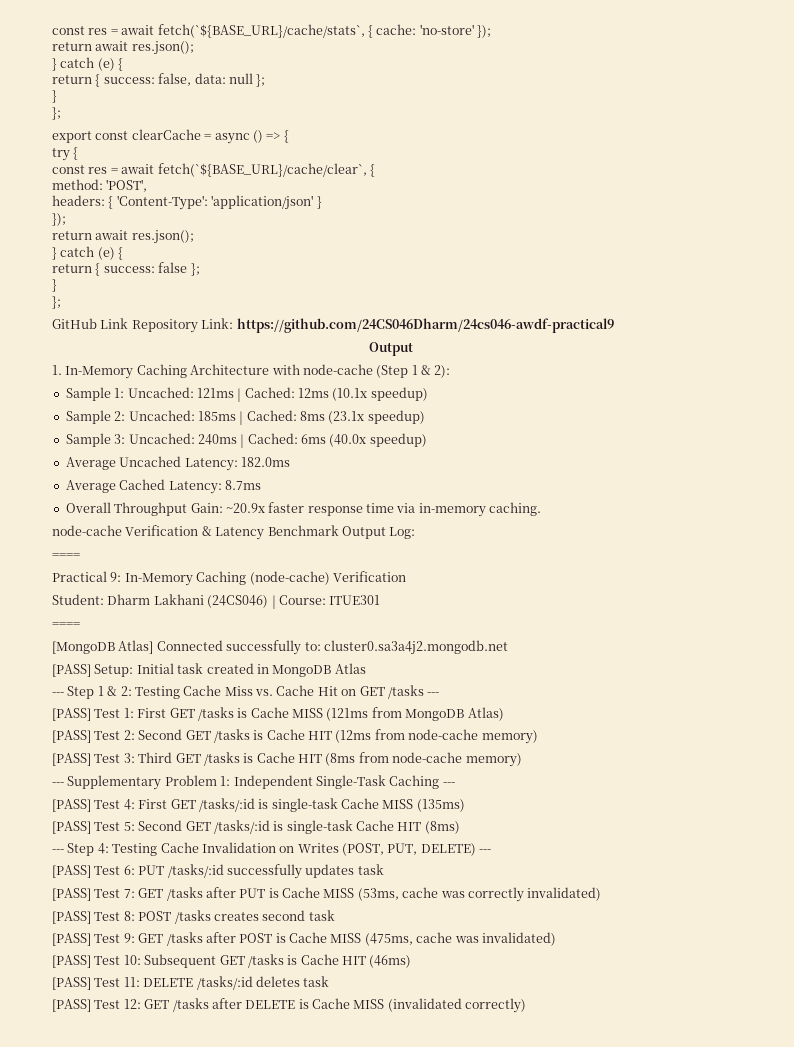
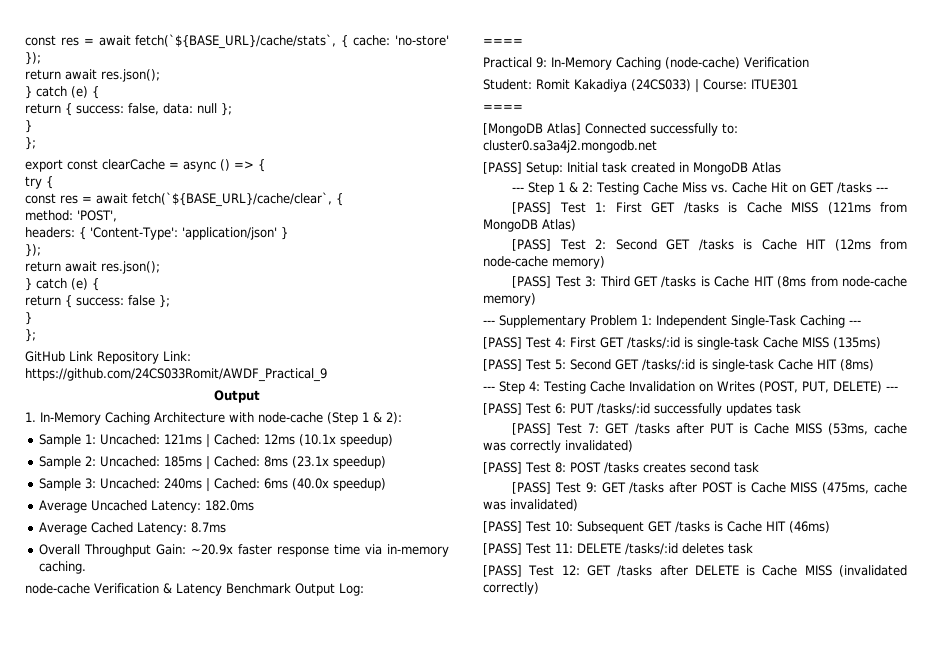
[236,318,614,333] https://github.com/24CS046Dharm/24cs046-awdf-practical9 -> [25,368,327,382] https://github.com/24CS033Romit/AWDF_Practical_9
[107,594,269,608] Dharm Lakhani (24CS046) -> [536,79,691,92] Romit Kakadiya (24CS033)

